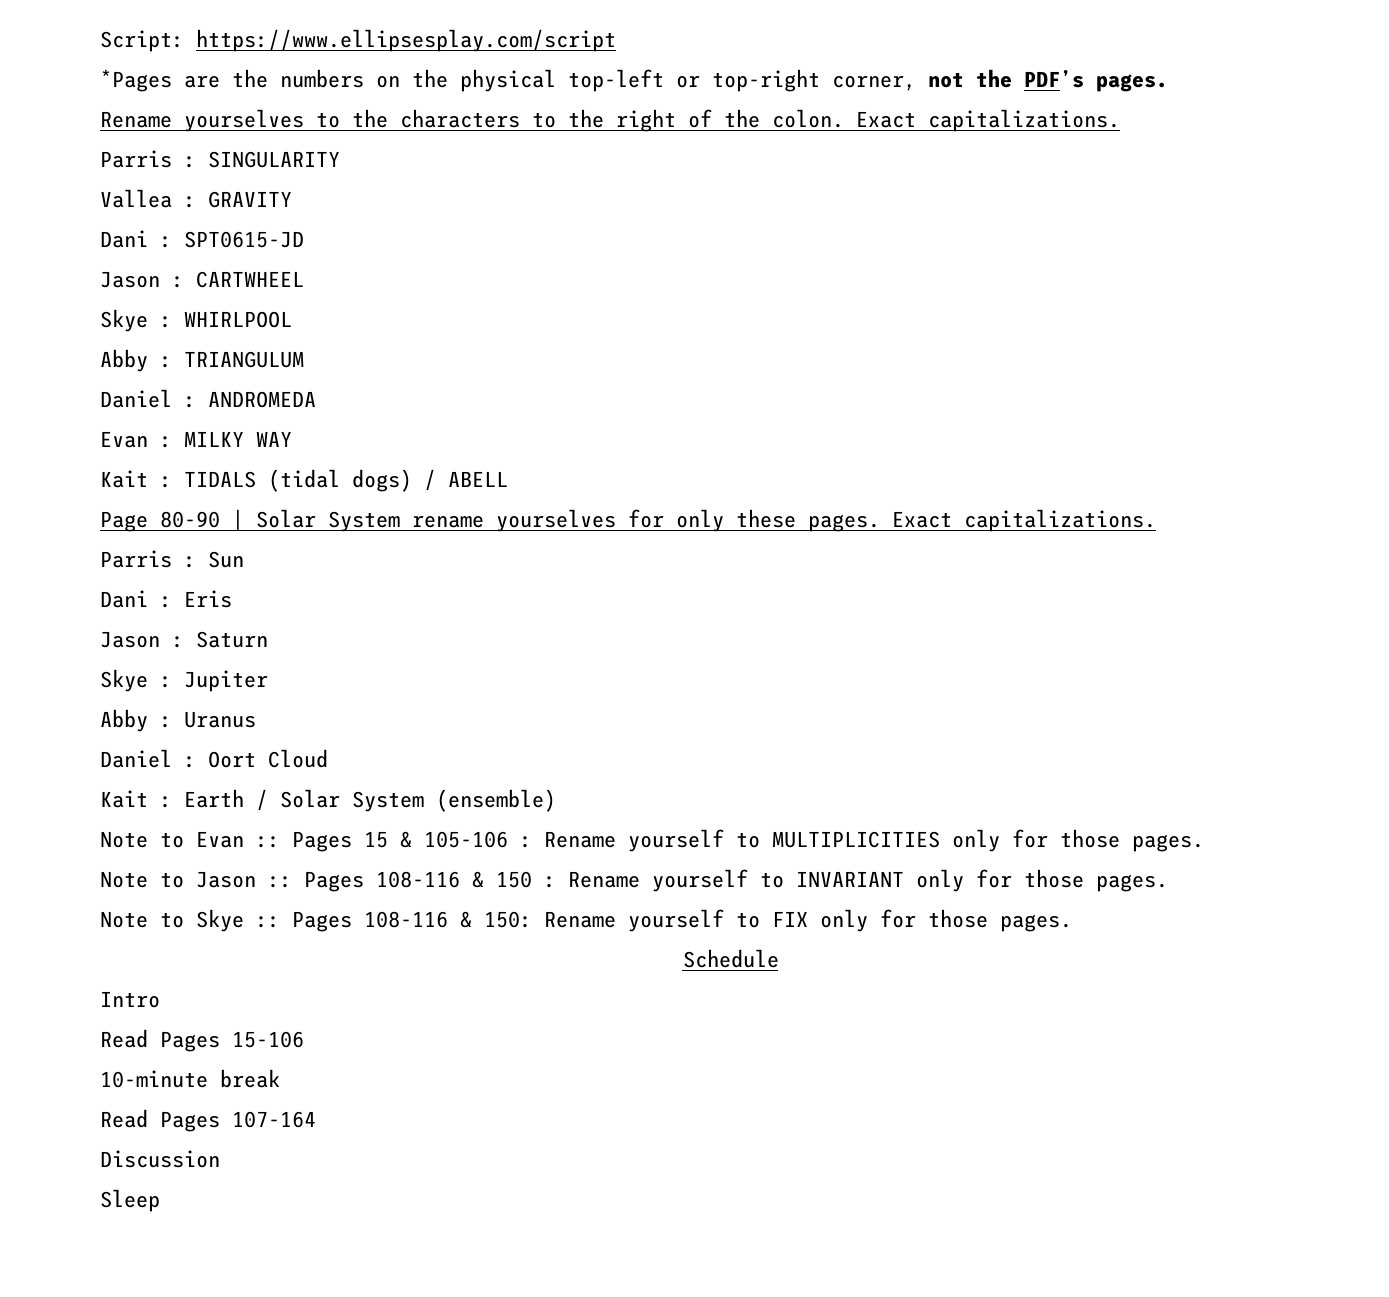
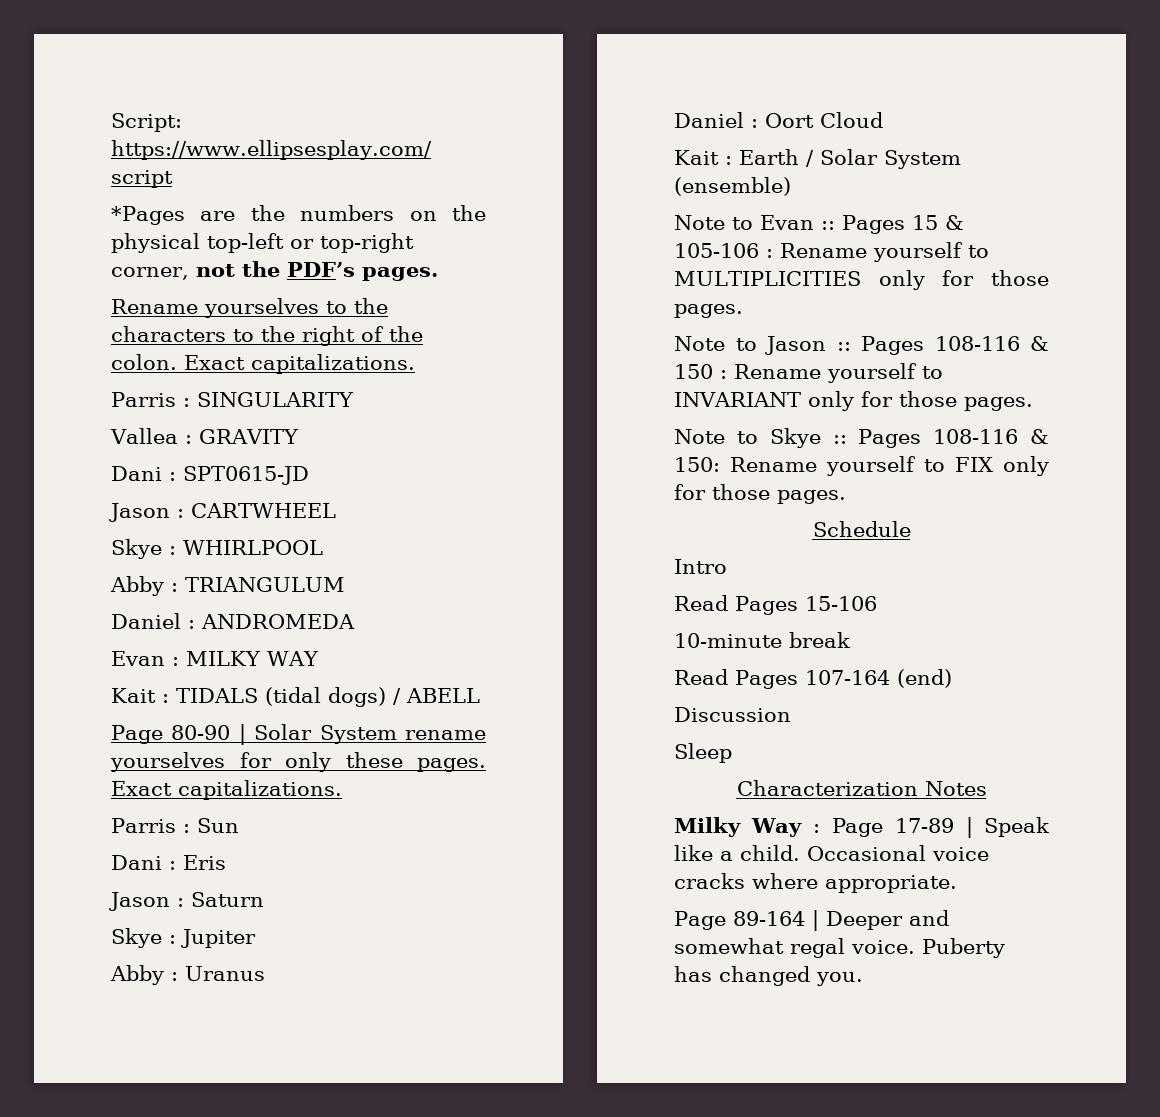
(316, 1119) none -> [896,669,952,688] (end)
(160, 1200) none -> [736,780,987,796] [674,817,1049,838] [674,845,989,861] [674,873,957,893] [674,910,949,931] [674,938,1005,958] [674,966,863,986] // Characterization Notes // Milky Way : Page 17-89 | Speak like a child. Occasional voice cracks where appropriate. // Page 89-164 | Deeper and somewhat regal voice. Puberty has changed you.

